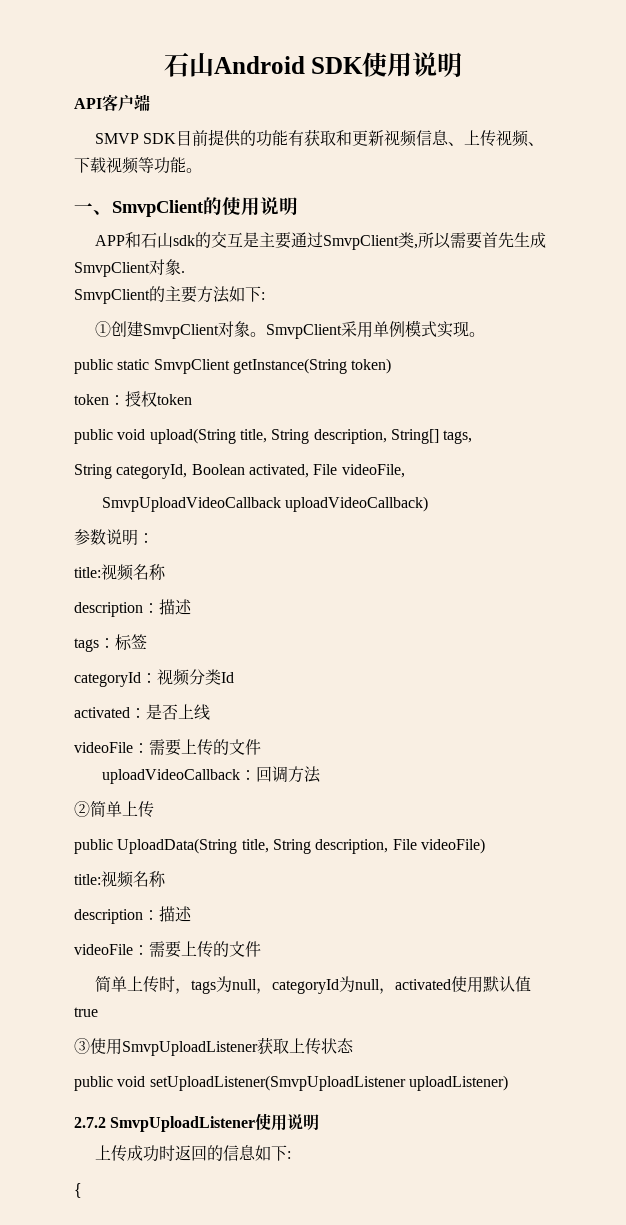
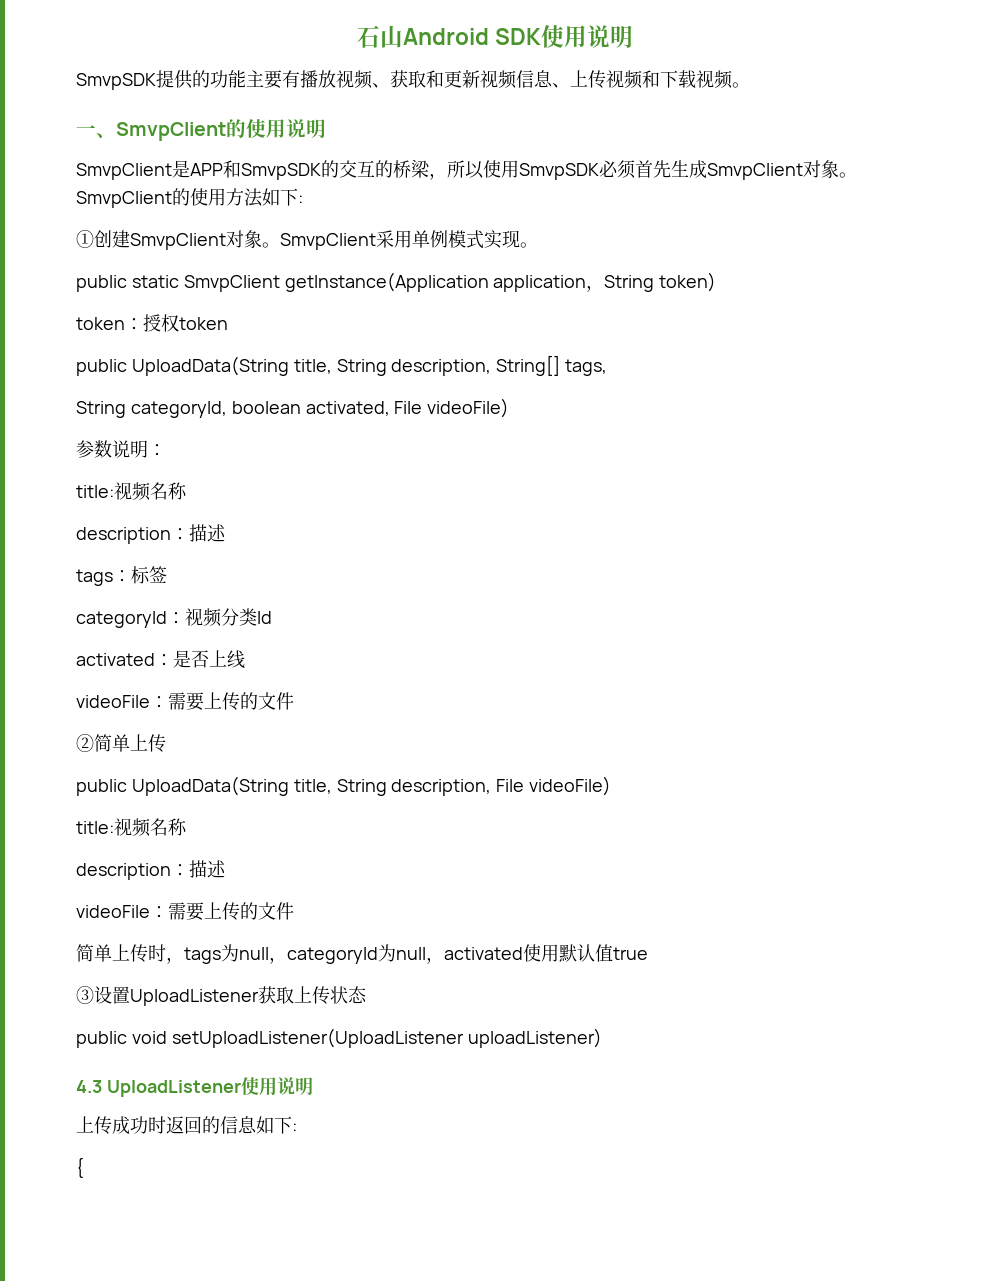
[74,94,150,111] [94,129,305,147] API客户端 // SMVP SDK目前提供的功能有 -> [76,70,390,90] SmvpSDK提供的功能主要有播放视频、
[528,142,545,146] 、 -> [642,70,660,88] 和
[138,157,186,174] 等功能 -> (733, 79) none
[94,231,482,250] APP和石山sdk的交互是主要通过SmvpClient类,所以需要 -> [76,159,636,180] SmvpClient是APP和SmvpSDK的交互的桥梁，所以使用SmvpSDK必须
[181,271,185,273] [74,286,197,304] . // SmvpClient的主要 -> [839,172,857,178] [76,188,226,208] 。SmvpClient的使用
[232,358,347,374] getInstance(String -> [284,272,655,292] getInstance(Application application，String
[117,428,236,444] void upload(String -> [131,356,289,376] UploadData(String
[191,464,245,475] Boolean -> [231,401,301,414] boolean
[341,464,405,478] [101,496,428,512] videoFile, // SmvpUploadVideoCallback uploadVideoCallback) -> [427,398,510,418] videoFile)
[101,766,321,784] // uploadVideoCallback：回调方法 -> (294, 701) none
[90,1038,258,1056] 使用SmvpUploadListener -> [94,986,259,1006] 设置UploadListener
[149,1075,406,1091] setUploadListener(SmvpUploadListener -> [171,1028,464,1048] setUploadListener(UploadListener
[74,1116,256,1132] 2.7.2 SmvpUploadListener -> [76,1080,241,1097] 4.3 UploadListener

